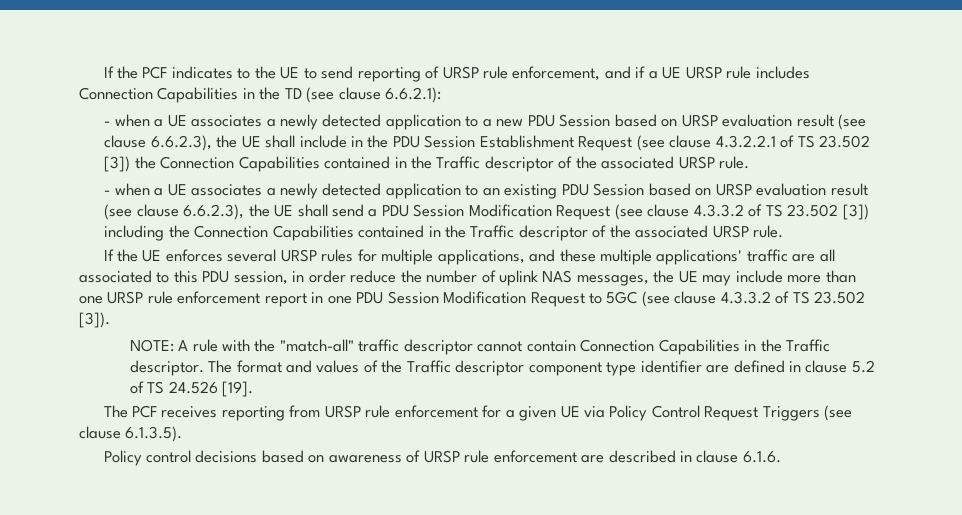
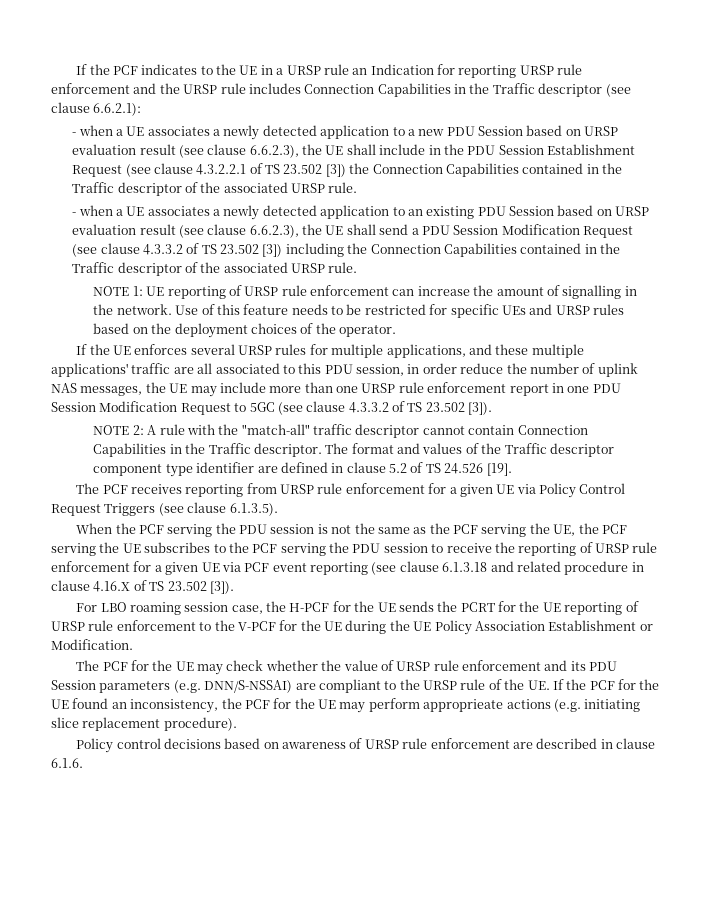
[303,66,682,82] to send reporting of URSP rule enforcement, and if a UE -> [260,64,583,78] [51,83,180,94] in a URSP rule an Indication for reporting URSP rule enforcement and the
[284,88,302,99] TD -> [492,83,603,97] Traffic descriptor
(784, 231) none -> [93,285,637,299] [93,304,625,318] [93,323,397,338] // NOTE 1: UE reporting of URSP rule enforcement can increase the amount of signalling in the network. Use of this feature needs to be restricted for specific UEs and URSP rules based on the deployment choices of the operator.
[129,339,174,352] NOTE: -> [93,425,144,435] NOTE 2:
(183, 434) none -> [76,523,627,537] [51,542,658,556] [51,561,644,575] [51,580,234,594] [76,601,639,615] [51,620,653,635] [51,639,133,650] [76,660,618,675] [51,679,660,693] [51,698,641,713] [51,717,237,731] // When the PCF serving the PDU session is not the same as the PCF serving the UE, the PCF serving the UE subscribes to the PCF serving the PDU session to receive the reporting of URSP rule enforcement for a given UE via PCF event reporting (see clause 6.1.3.18 and related procedure in clause 4.16.X of TS 23.502 [3]). // For LBO roaming session case, the H-PCF for the UE sends the PCRT for the UE reporting of URSP rule enforcement to the V-PCF for the UE during the UE Policy Association Establishment or Modification. // The PCF for the UE may check whether the value of URSP rule enforcement and its PDU Session parameters (e.g. DNN/S-NSSAI) are compliant to the URSP rule of the UE. If the PCF for the UE found an inconsistency, the PCF for the UE may perform approprieate actions (e.g. initiating slice replacement procedure).

